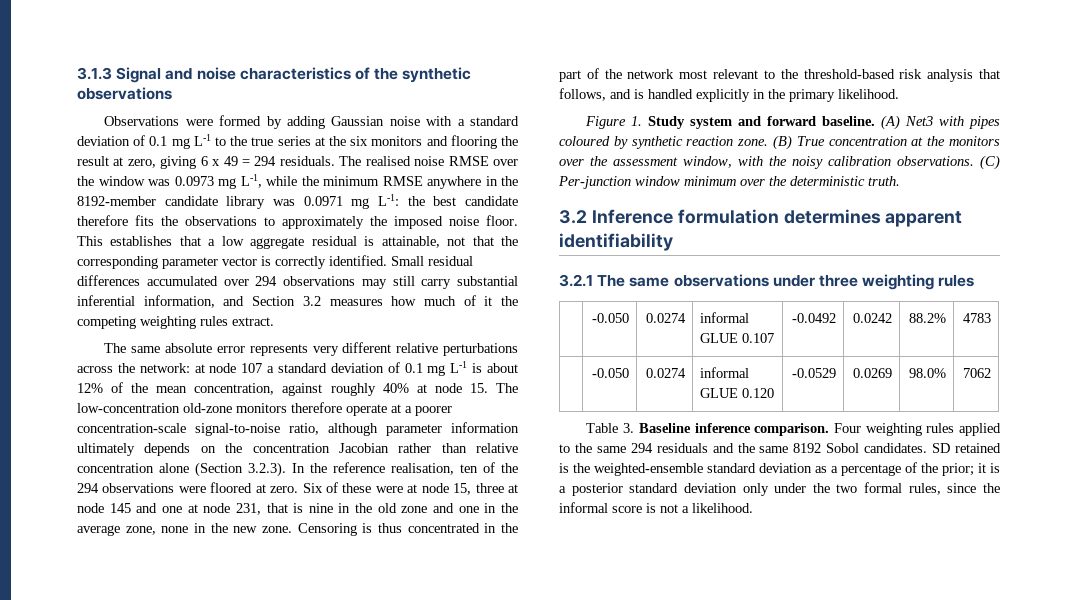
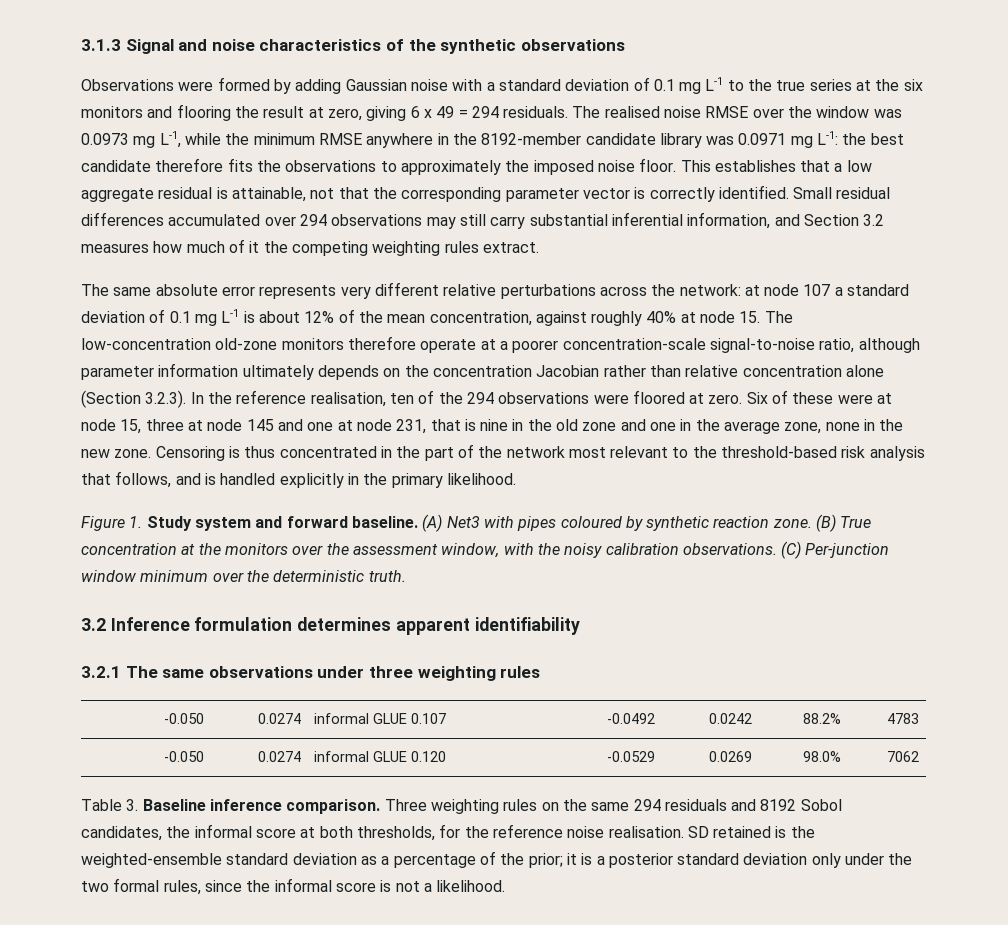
[833,423,1001,436] [559,444,570,453] Four weighting rules applied to -> [384,799,559,814] Three weighting rules on
[737,443,928,453] the same 8192 Sobol candidates. -> [760,799,842,811] [81,824,684,841] 8192 Sobol candidates, the informal score at both thresholds, for the reference noise realisation.

